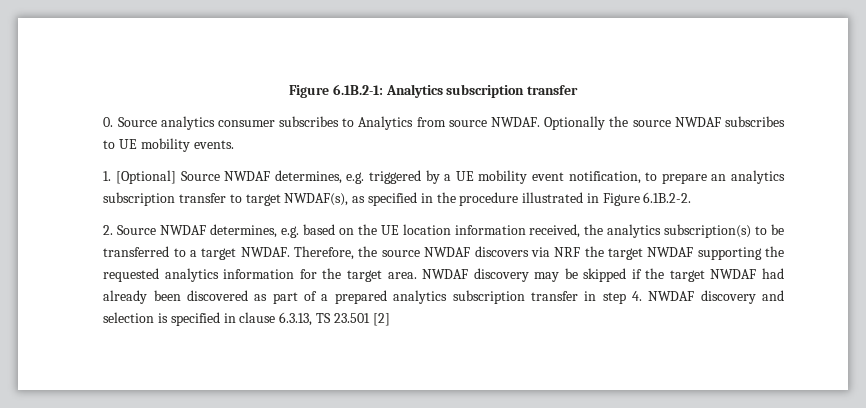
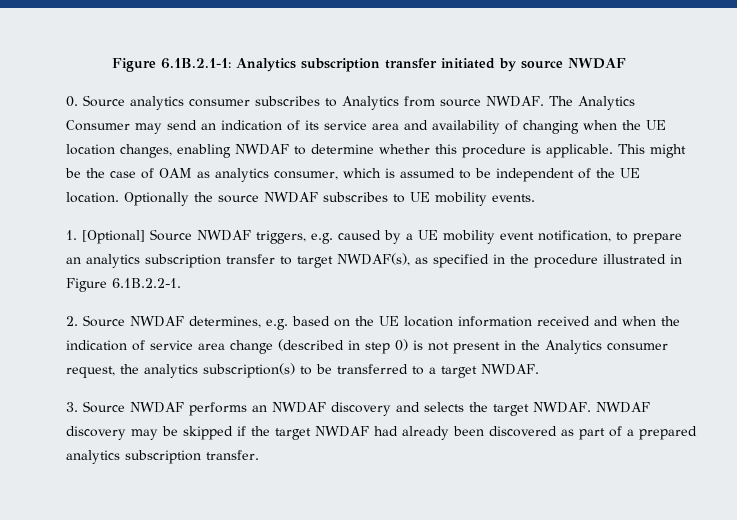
[288,84,383,98] Figure 6.1B.2-1: -> [111,58,231,72] Figure 6.1B.2.1-1:
(579, 90) none -> [440,58,626,72] initiated by source NWDAF
(541, 122) none -> [549,96,636,110] [66,120,667,134] [66,144,687,158] [65,168,641,182] [66,192,120,203] The Analytics Consumer may send an indication of its service area and availability of changing when the UE location changes, enabling NWDAF to determine whether this procedure is applicable. This might be the case of OAM as analytics consumer, which is assumed to be independent of the UE location.
[274,170,421,184] determines, e.g. triggered -> [256,230,382,244] triggers, e.g. caused
[643,192,692,203] 6.1B.2-2. -> [112,278,182,288] 6.1B.2.2-1.
[529,224,581,238] received, -> [537,316,681,326] [66,339,669,354] [66,366,116,378] received and when the indication of service area change (described in step 0) is not present in the Analytics consumer request,
[294,246,784,260] [103,268,417,282] Therefore, the source NWDAF discovers via NRF the target NWDAF supporting the requested analytics information for the target area. -> [66,401,592,416] // 3. Source NWDAF performs an NWDAF discovery and selects the target NWDAF.
[530,290,784,304] [103,312,390,326] transfer in step 4. NWDAF discovery and selection is specified in clause 6.3.13, TS 23.501 [2] -> [206,450,260,460] transfer.

